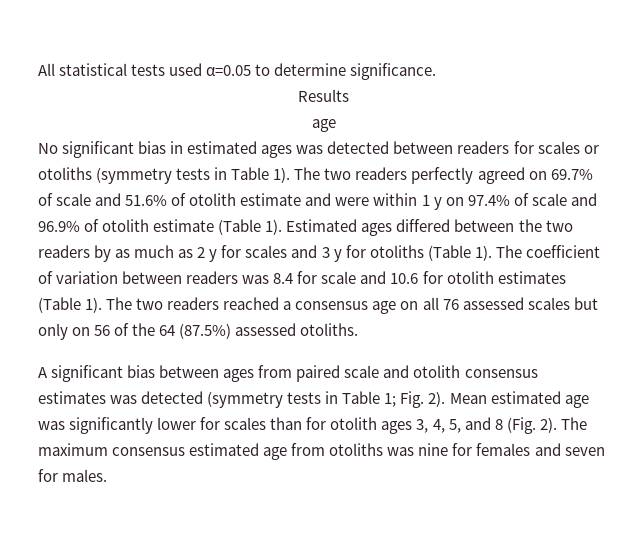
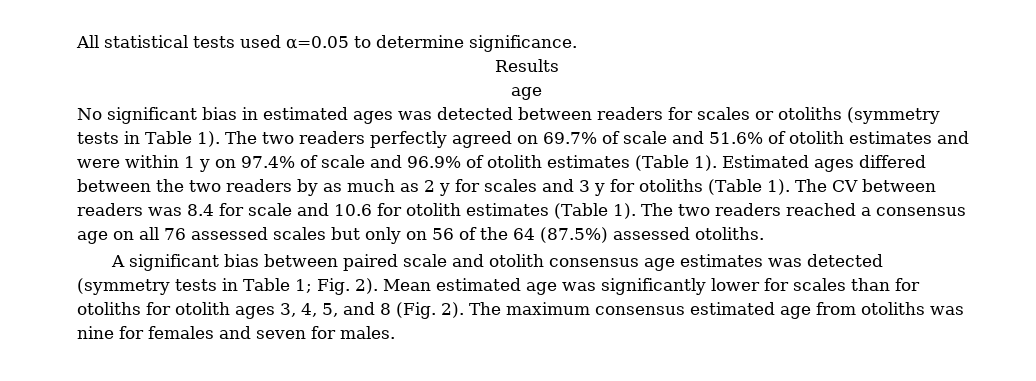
[240,193,302,206] estimate -> [848,131,932,144] estimates
[153,219,215,232] estimate -> [547,155,630,168] estimates
[525,245,600,258] [38,271,119,284] coefficient of variation -> [831,180,858,192] CV
[223,365,293,382] ages from -> (339, 260) none
(538, 373) none -> [644,258,676,271] age
(327, 423) none -> [77,302,171,315] otoliths for

